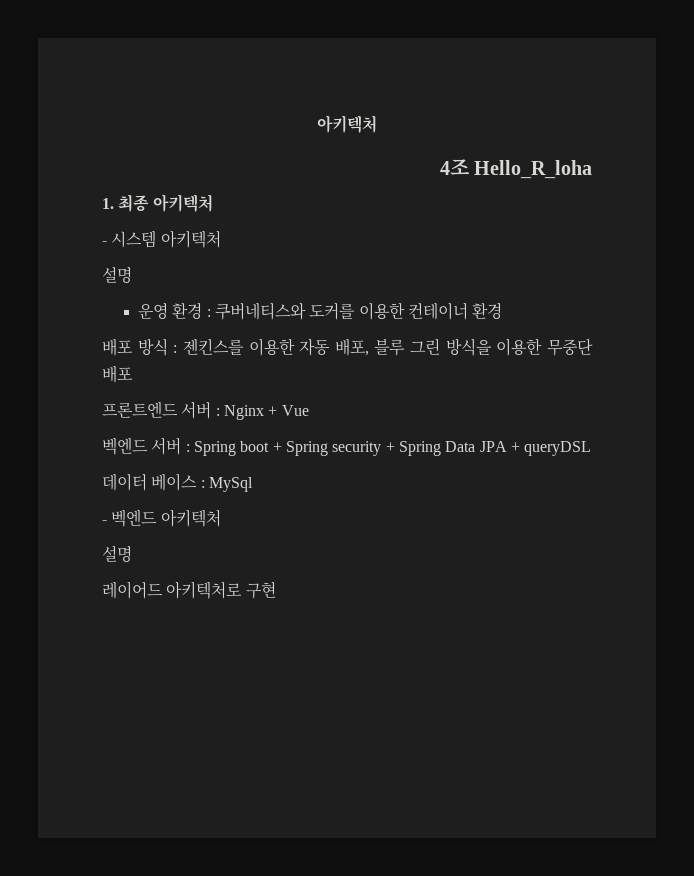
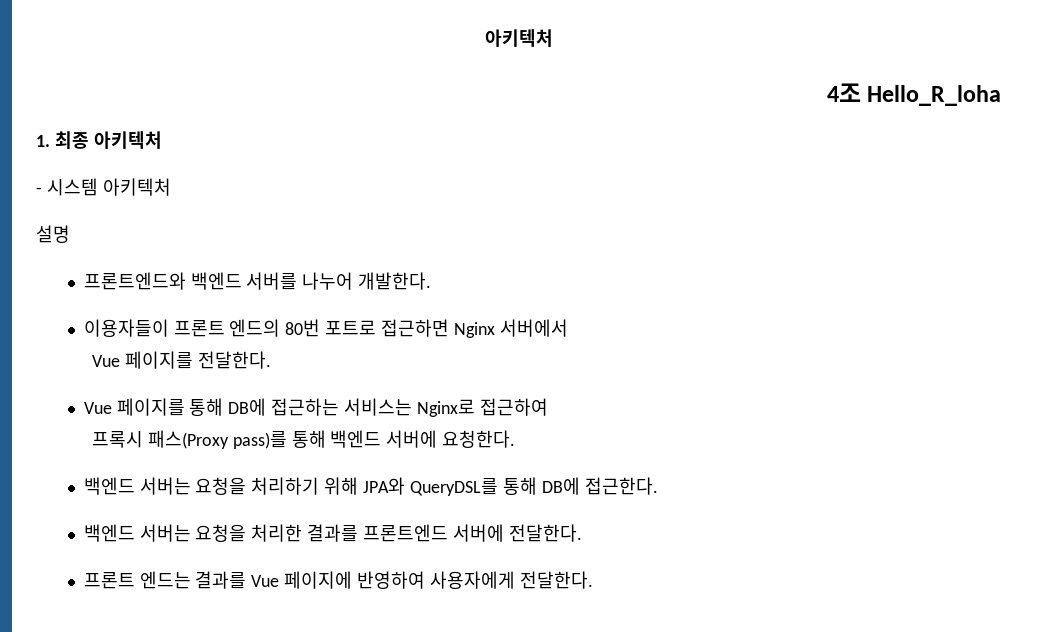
[137,302,503,320] [102,338,593,356] [102,365,133,383] [102,401,309,420] [102,437,592,456] [102,473,253,492] [102,509,221,527] [102,545,132,562] [102,581,276,599] 운영 환경 : 쿠버네티스와 도커를 이용한 컨테이너 환경 // 배포 방식 : 젠킨스를 이용한 자동 배포, 블루 그린 방식을 이용한 무중단 배포 // 프론트엔드 서버 : Nginx + Vue // 벡엔드 서버 : Spring boot + Spring security + Spring Data JPA + queryDSL // 데이터 베이스 : MySql // - 벡엔드 아키텍처 // 설명 // 레이어드 아키텍처로 구현 -> [83,272,432,290] [83,319,568,338] [91,351,271,369] [83,398,548,417] [91,430,516,449] [83,477,658,496] [83,524,582,542] [83,571,593,589] 프론트엔드와 백엔드 서버를 나누어 개발한다. // 이용자들이 프론트 엔드의 80번 포트로 접근하면 Nginx 서버에서 // Vue 페이지를 전달한다. // Vue 페이지를 통해 DB에 접근하는 서비스는 Nginx로 접근하여 // 프록시 패스(Proxy pass)를 통해 백엔드 서버에 요청한다. // 백엔드 서버는 요청을 처리하기 위해 JPA와 QueryDSL를 통해 DB에 접근한다. // 백엔드 서버는 요청을 처리한 결과를 프론트엔드 서버에 전달한다. // 프론트 엔드는 결과를 Vue 페이지에 반영하여 사용자에게 전달한다.

